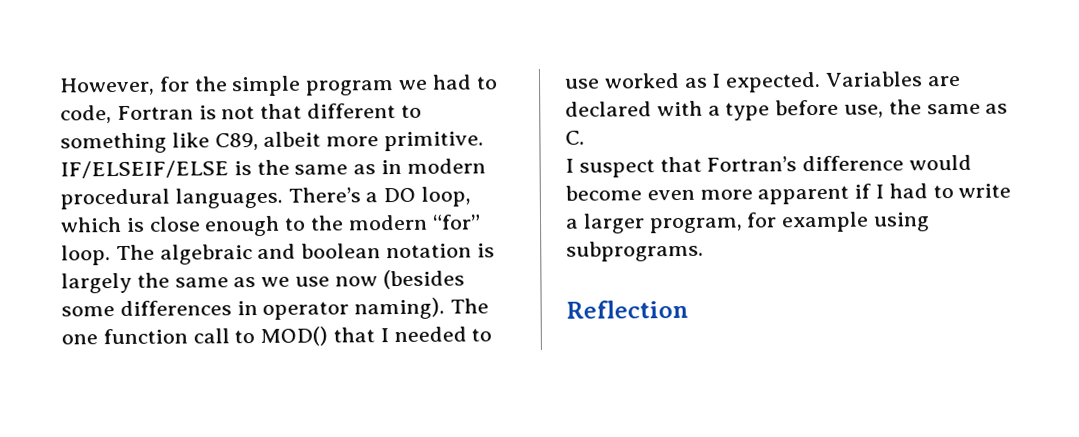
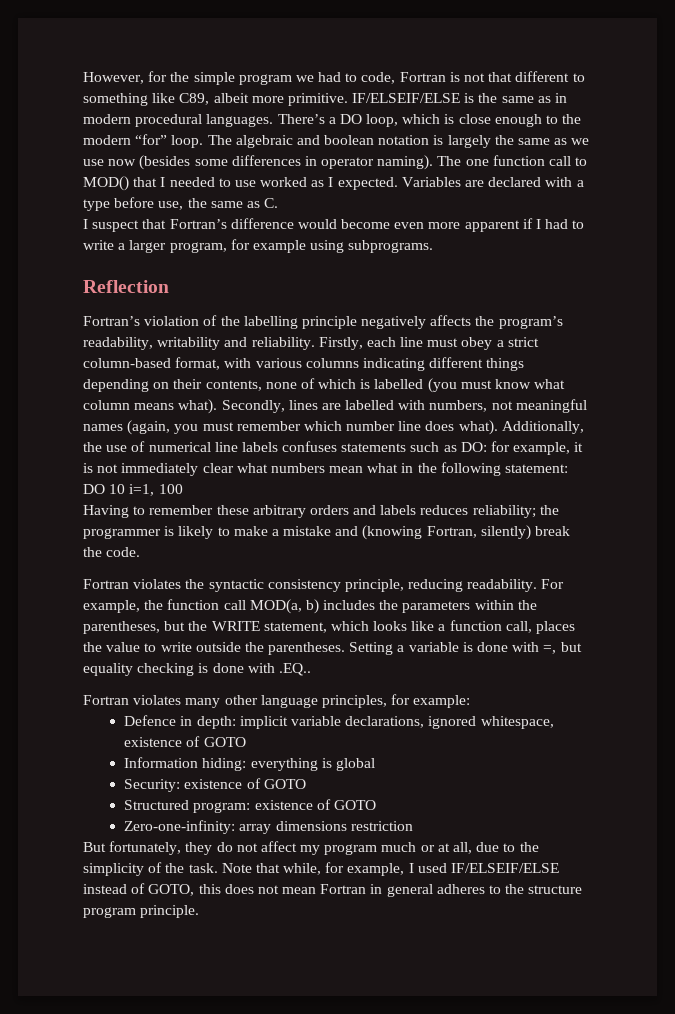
(689, 309) none -> [83,315,563,329] [83,337,539,350] [83,357,525,371] [83,378,566,393] [83,399,587,414] [83,420,584,435] [83,441,584,455] [83,462,569,476] [83,484,183,496] [83,505,559,518] [83,525,571,540] [83,547,141,557] [83,579,565,592] [83,599,537,614] [83,620,576,634] [83,642,582,655] [83,663,311,676] [83,694,471,708] [124,715,554,729] [124,736,246,747] [124,757,375,771] [124,778,306,792] [124,799,376,813] [124,820,413,834] [83,841,539,855] [83,862,560,876] [83,883,583,897] [83,905,200,918] // Fortran’s violation of the labelling principle negatively affects the program’s readability, writability and reliability. Firstly, each line must obey a strict column-based format, with various columns indicating different things depending on their contents, none of which is labelled (you must know what column means what). Secondly, lines are labelled with numbers, not meaningful names (again, you must remember which number line does what). Additionally, the use of numerical line labels confuses statements such as DO: for example, it is not immediately clear what numbers mean what in the following statement: DO 10 i=1, 100 // Having to remember these arbitrary orders and labels reduces reliability; the programmer is likely to make a mistake and (knowing Fortran, silently) break the code. // Fortran violates the syntactic consistency principle, reducing readability. For example, the function call MOD(a, b) includes the parameters within the parentheses, but the WRITE statement, which looks like a function call, places the value to write outside the parentheses. Setting a variable is done with =, but equality checking is done with .EQ.. // Fortran violates many other language principles, for example: // Defence in depth: implicit variable declarations, ignored whitespace, existence of GOTO // Information hiding: everything is global // Security: existence of GOTO // Structured program: existence of GOTO // Zero-one-infinity: array dimensions restriction // But fortunately, they do not affect my program much or at all, due to the simplicity of the task. Note that while, for example, I used IF/ELSEIF/ELSE instead of GOTO, this does not mean Fortran in general adheres to the structure program principle.

